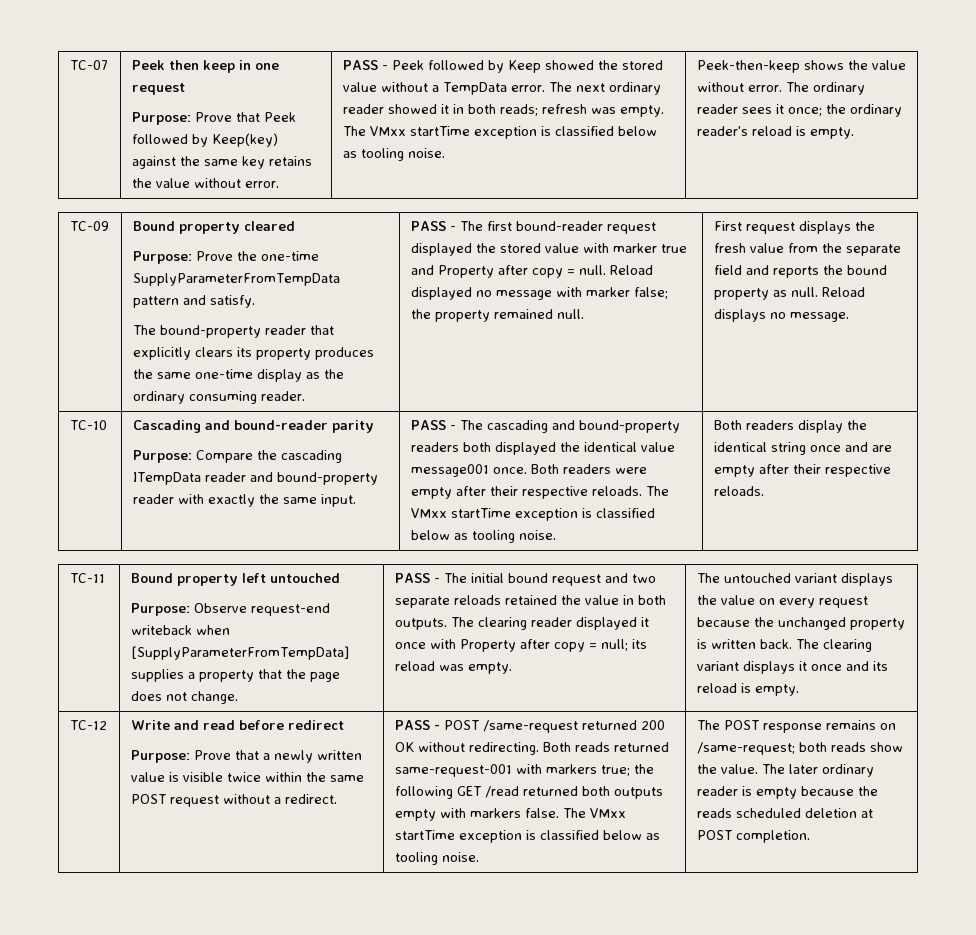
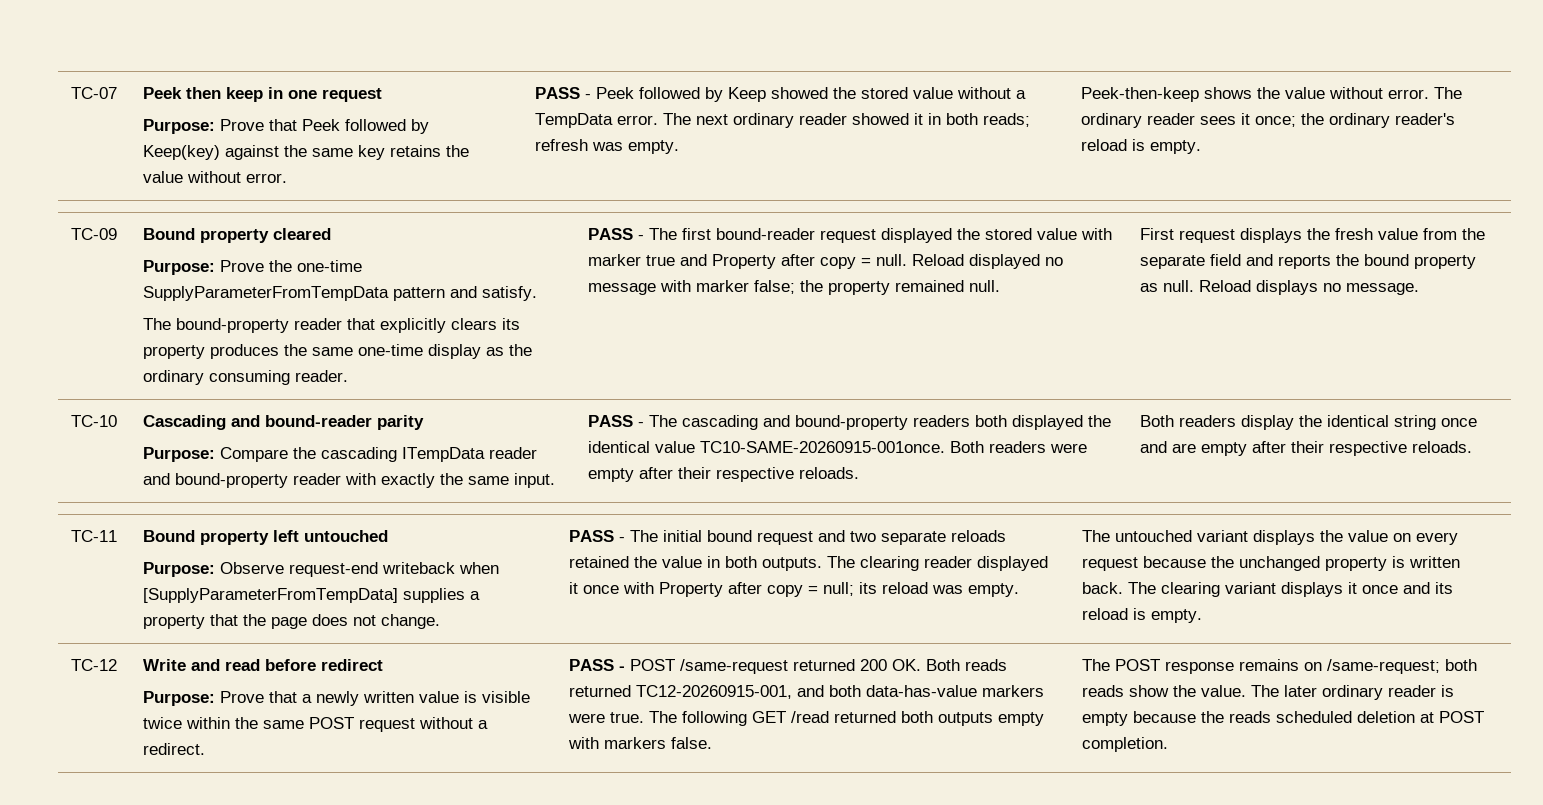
[342,126,657,139] [342,148,445,161] The VMxx startTime exception is classified below as tooling noise. -> (679, 147) none
[410,464,527,477] message001 once. -> [699,441,945,453] TC10-SAME-20260915-001once.
[645,486,669,496] [410,508,655,521] [410,530,556,543] The VMxx startTime exception is classified below as tooling noise. -> (859, 473) none
[394,742,669,755] [394,764,654,777] OK without redirecting. Both reads returned same-request-001 with markers true; the -> [891,659,1007,671] [568,685,1044,699] [567,711,677,723] OK. Both reads returned TC12-20260915-001, and both data-has-value markers were true. The
[562,808,626,818] [394,830,660,843] [394,852,479,865] The VMxx startTime exception is classified below as tooling noise. -> (712, 743) none

